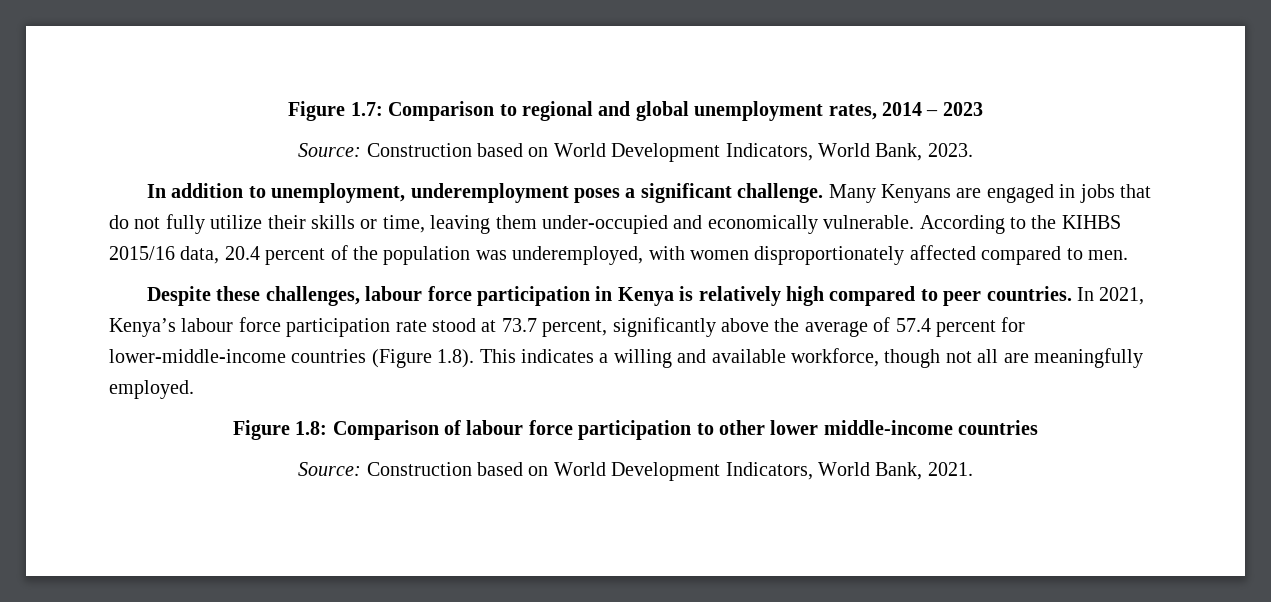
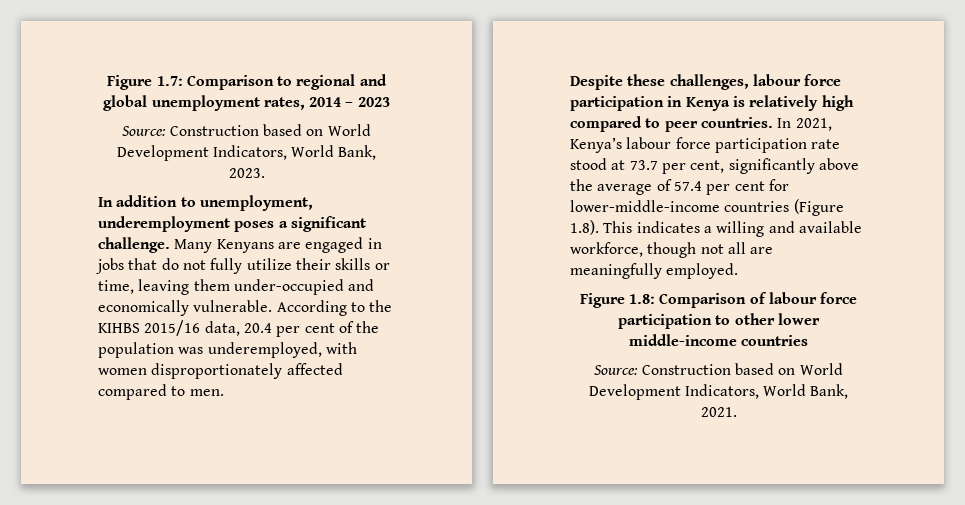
[265,248,326,265] percent -> [276,323,335,337] per cent
[542,320,608,337] percent, -> [661,160,725,174] per cent,
[935,320,996,337] percent -> [706,181,765,195] per cent

